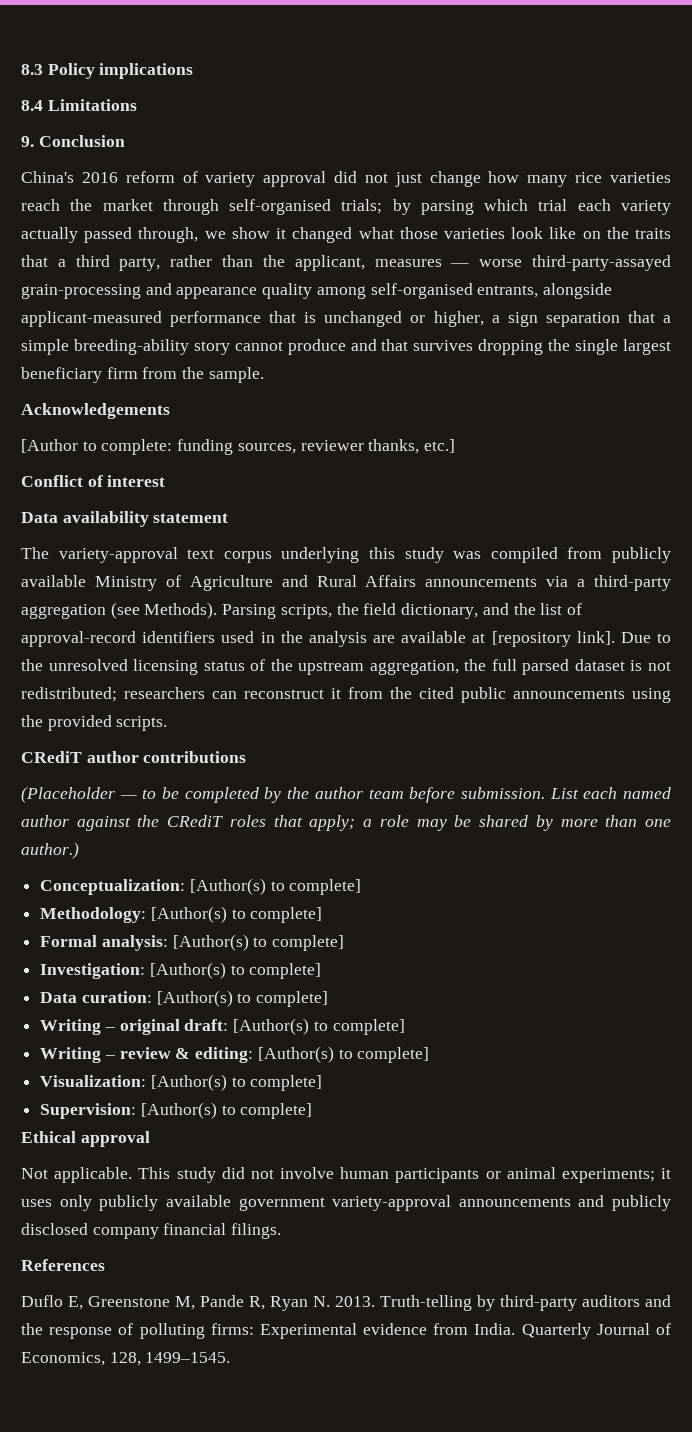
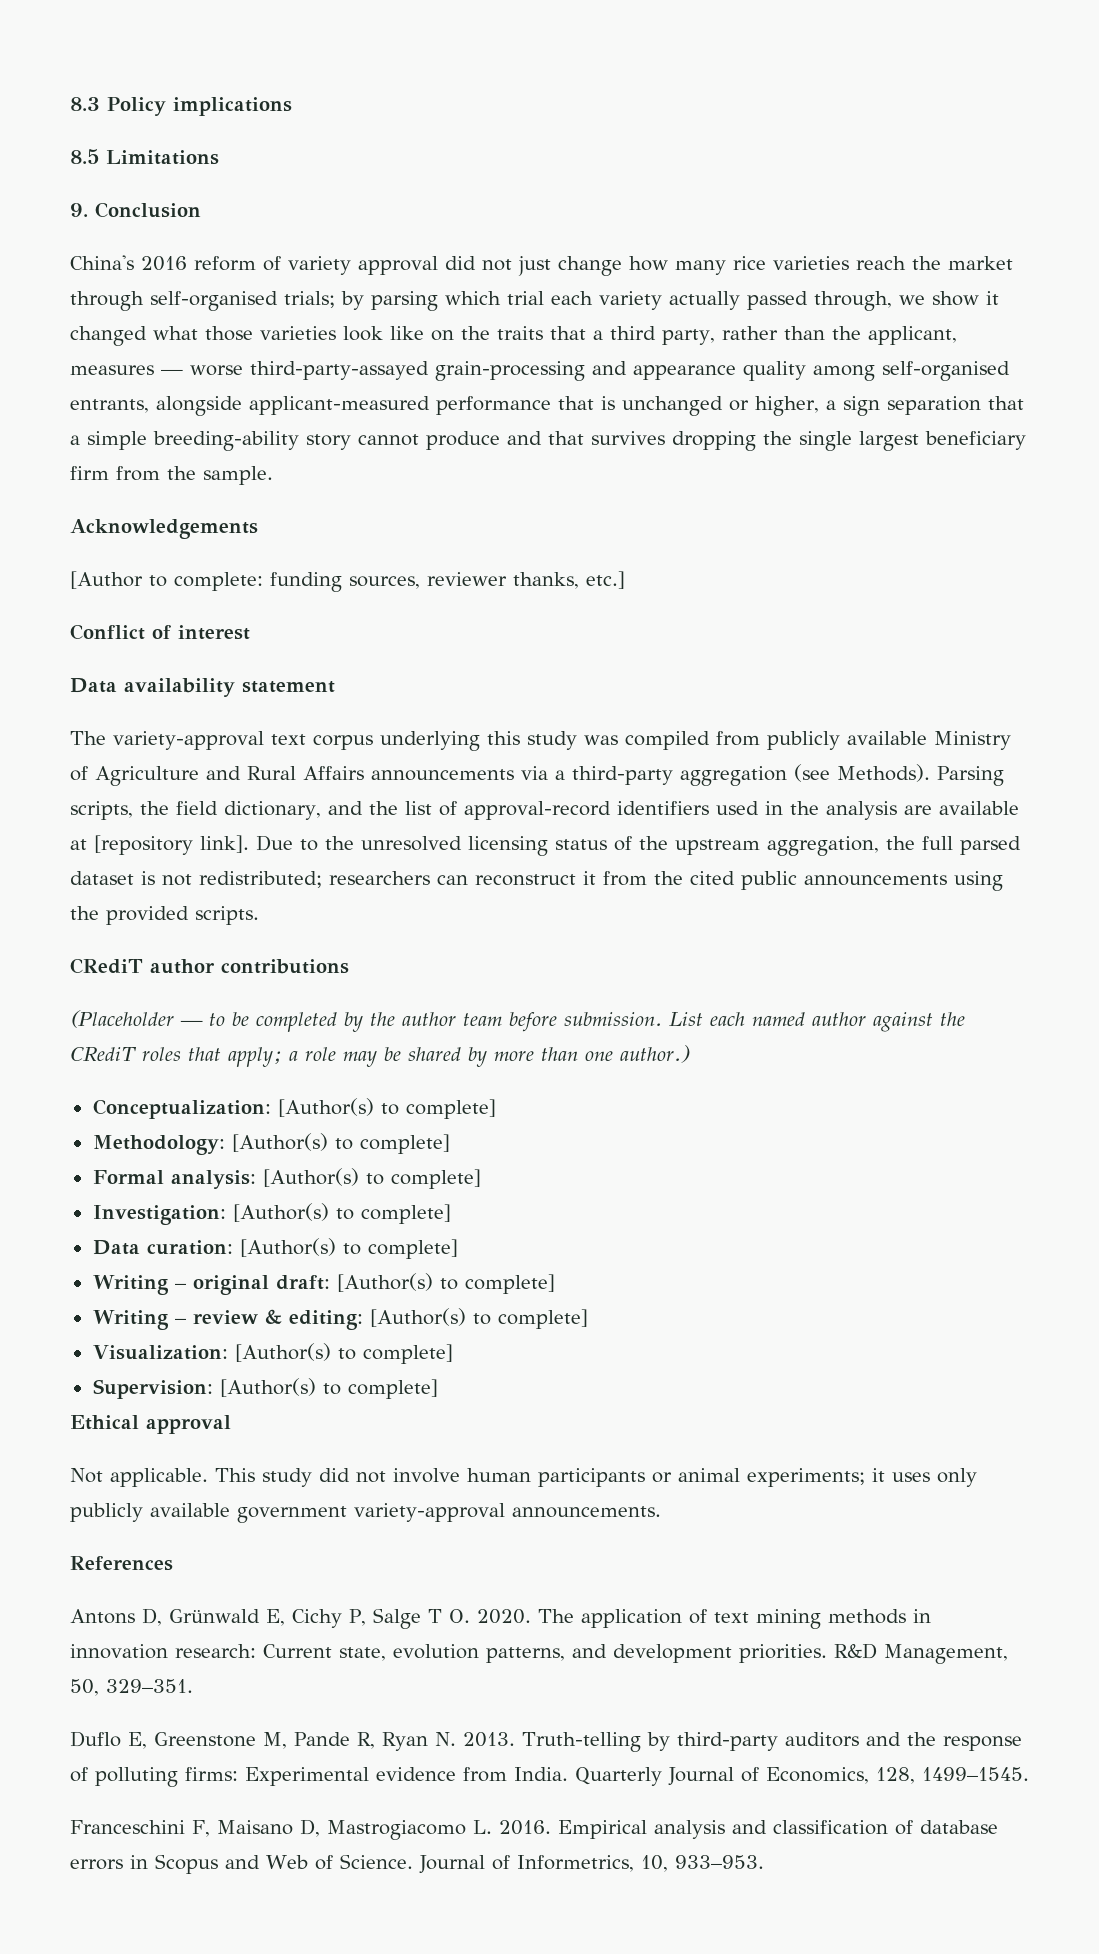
[21,100,43,111] 8.4 -> [70,149,99,164] 8.5
[458,1195,671,1211] [21,1223,282,1239] [21,1259,105,1271] announcements and publicly disclosed company financial filings. // References -> [512,1506,661,1518] [70,1556,173,1571] [70,1608,931,1629] [70,1643,1008,1664] [70,1679,193,1696] announcements. // References // Antons D, Grünwald E, Cichy P, Salge T O. 2020. The application of text mining methods in innovation research: Current state, evolution patterns, and development priorities. R&D Management, 50, 329–351.
(231, 1357) none -> [70,1819,998,1840] [70,1854,764,1874] // Franceschini F, Maisano D, Mastrogiacomo L. 2016. Empirical analysis and classification of database errors in Scopus and Web of Science. Journal of Informetrics, 10, 933–953.

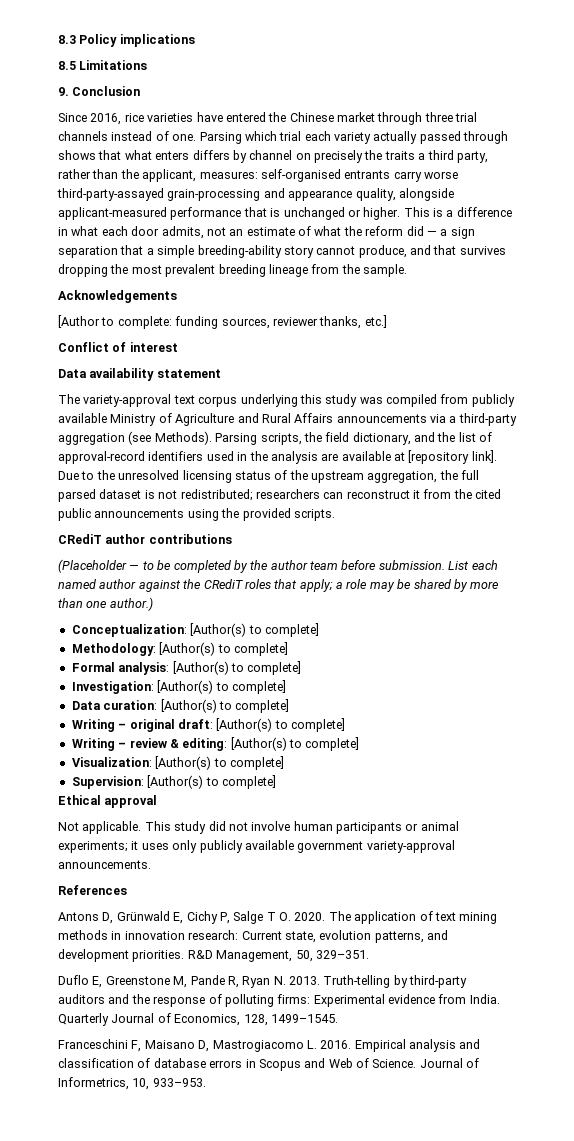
[70,255,1013,276] [70,291,438,311] China's 2016 reform of variety approval did not just change how many rice varieties reach the market through self-organised trials; by parsing -> [58,112,478,125] [58,131,242,144] Since 2016, rice varieties have entered the Chinese market through three trial channels instead of one. Parsing
[814,291,999,311] [70,326,454,346] through, we show it changed what those varieties look like on -> [463,131,509,144] [58,150,363,163] through shows that what enters differs by channel on precisely
[550,326,586,340] that -> (415, 155) none
[70,365,183,375] measures — -> [199,169,422,182] measures: self-organised entrants carry
[743,361,1010,381] [70,399,149,413] quality among self-organised entrants, -> [355,188,396,201] quality,
[755,396,819,416] higher, -> [363,207,512,220] [58,226,437,239] higher. This is a difference in what each door admits, not an estimate of what the reform did —
[426,431,500,450] produce -> [358,245,407,258] produce,
[799,431,1026,451] [70,466,109,480] single largest beneficiary firm -> [131,264,308,277] most prevalent breeding lineage

